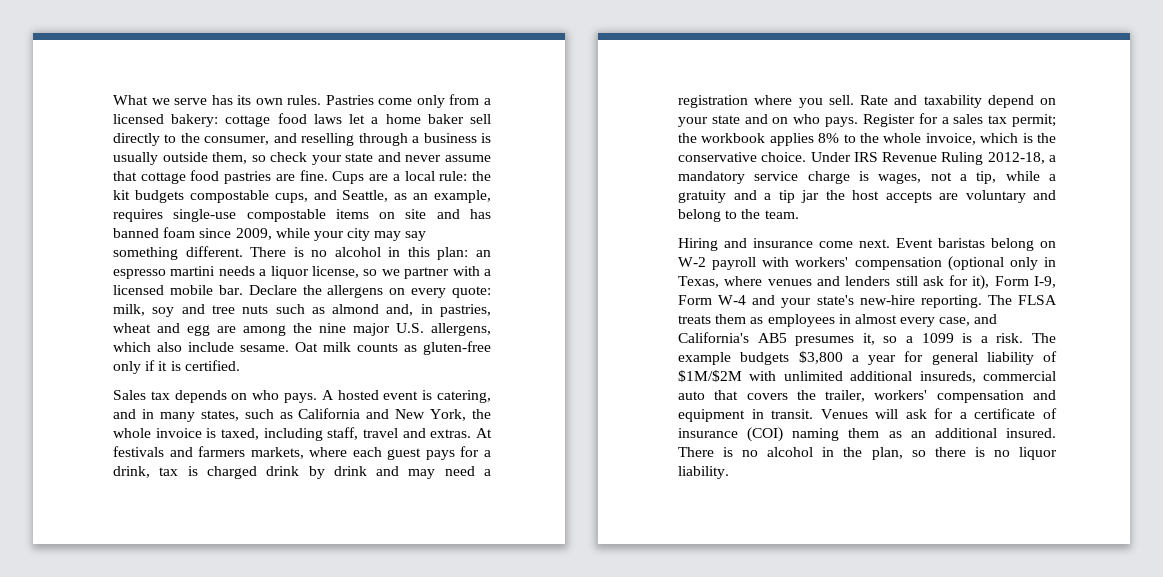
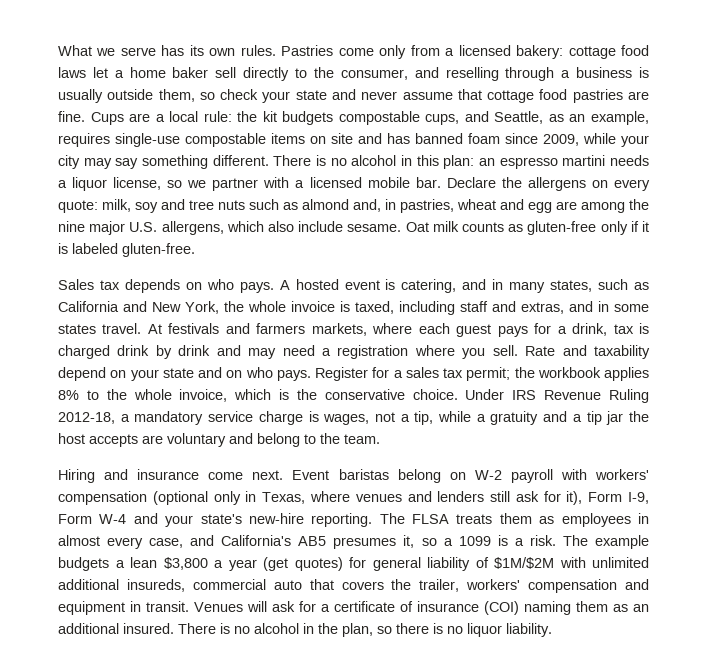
[184,360,240,371] certified. -> [72,243,195,257] labeled gluten-free.
[327,427,472,440] staff, travel and extras. -> [460,301,649,314] [58,323,142,334] staff and extras, and in some states travel.
(790, 358) none -> [115,557,157,568] a lean
(896, 360) none -> [263,557,343,571] (get quotes)

